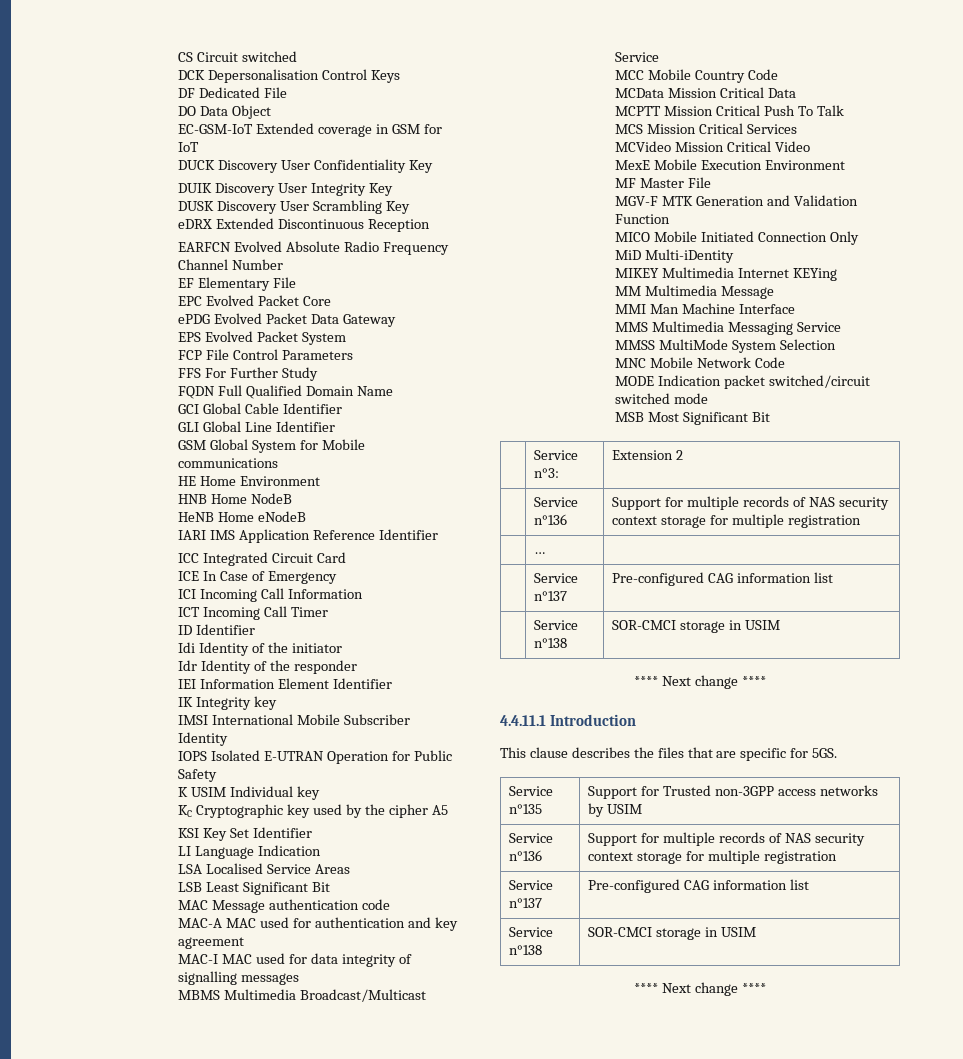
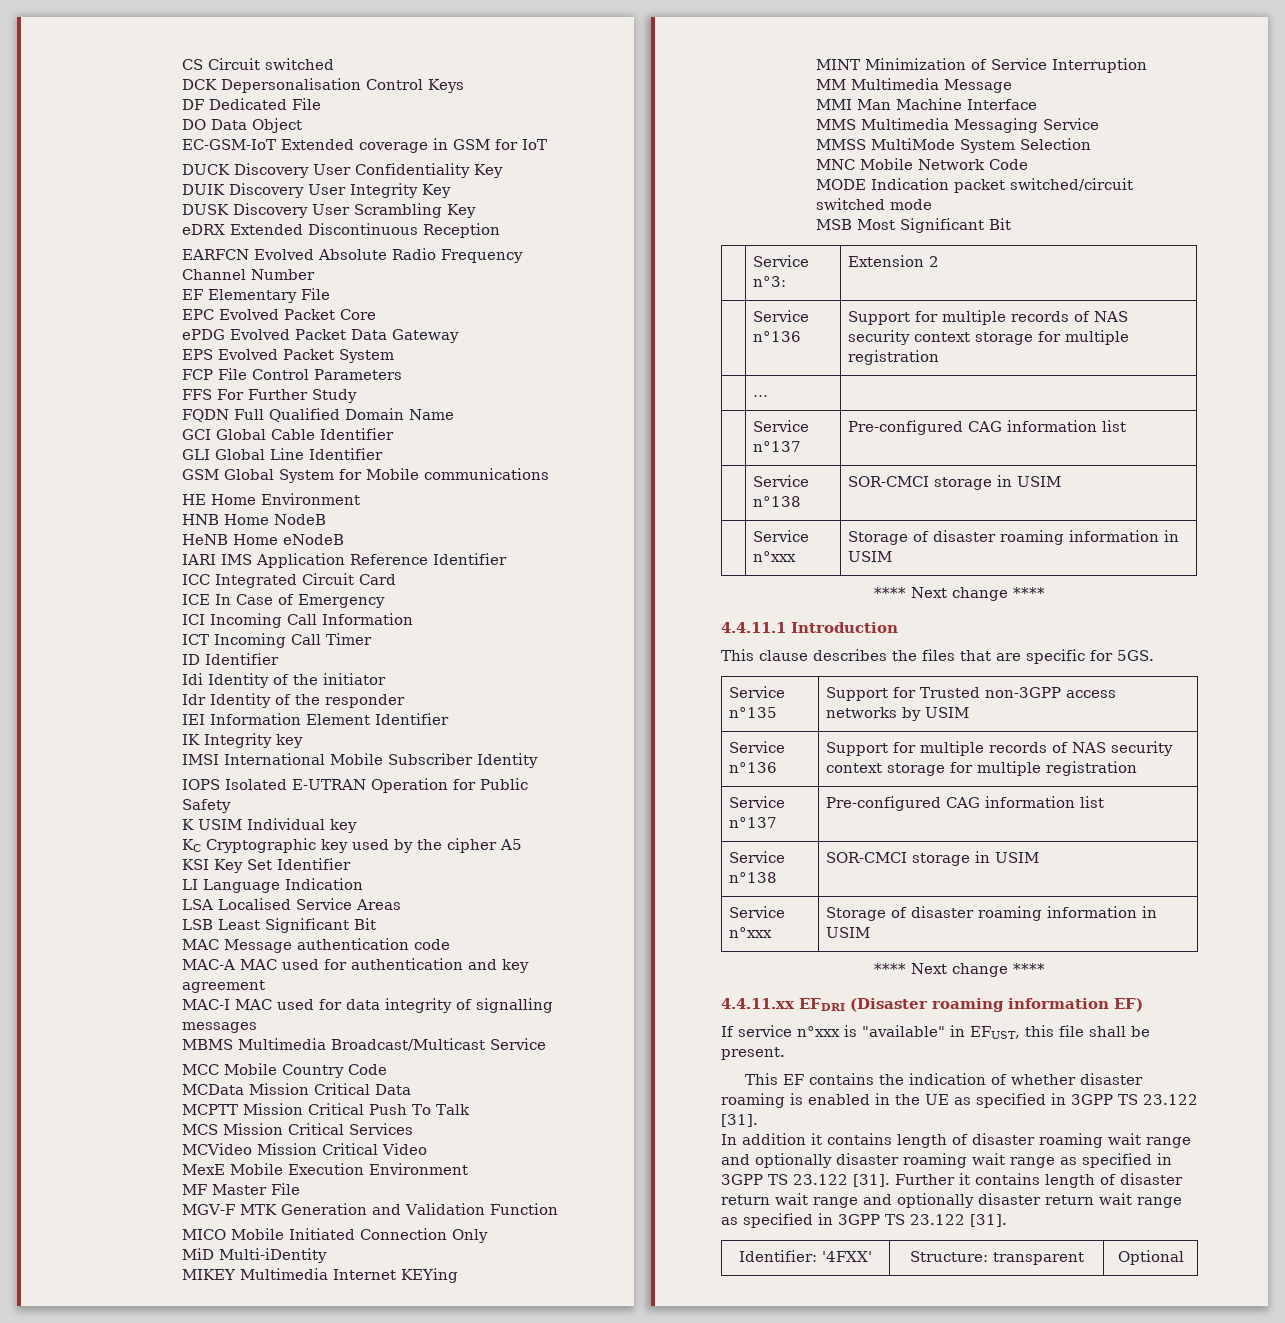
(838, 274) none -> [815,58,1147,73] // MINT Minimization of Service Interruption
(780, 625) none -> [753,530,810,542] [753,551,797,562] [848,530,1180,545] [848,551,893,562] // | Service n°xxx | Storage of disaster roaming information in USIM
[634,982,766,996] // **** Next change **** -> [729,906,786,918] [729,927,773,938] [826,906,1158,921] [826,927,871,938] [874,963,1045,977] [721,998,1143,1012] [721,1025,1150,1039] [721,1047,785,1060] [745,1073,1144,1085] [721,1093,1198,1108] [721,1114,758,1127] [721,1133,1191,1148] [721,1153,1172,1168] [721,1173,1183,1188] [721,1193,1182,1208] [721,1213,1007,1228] [739,1250,872,1262] [909,1251,1084,1265] [1117,1250,1184,1265] // Service n°xxx | Storage of disaster roaming information in USIM // **** Next change **** // 4.4.11.xx EFDRI (Disaster roaming information EF) // If service n°xxx is "available" in EFUST, this file shall be present. // This EF contains the indication of whether disaster roaming is enabled in the UE as specified in 3GPP TS 23.122 [31]. // In addition it contains length of disaster roaming wait range and optionally disaster roaming wait range as specified in 3GPP TS 23.122 [31]. Further it contains length of disaster return wait range and optionally disaster return wait range as specified in 3GPP TS 23.122 [31]. // Identifier: '4FXX' | Structure: transparent | Optional

